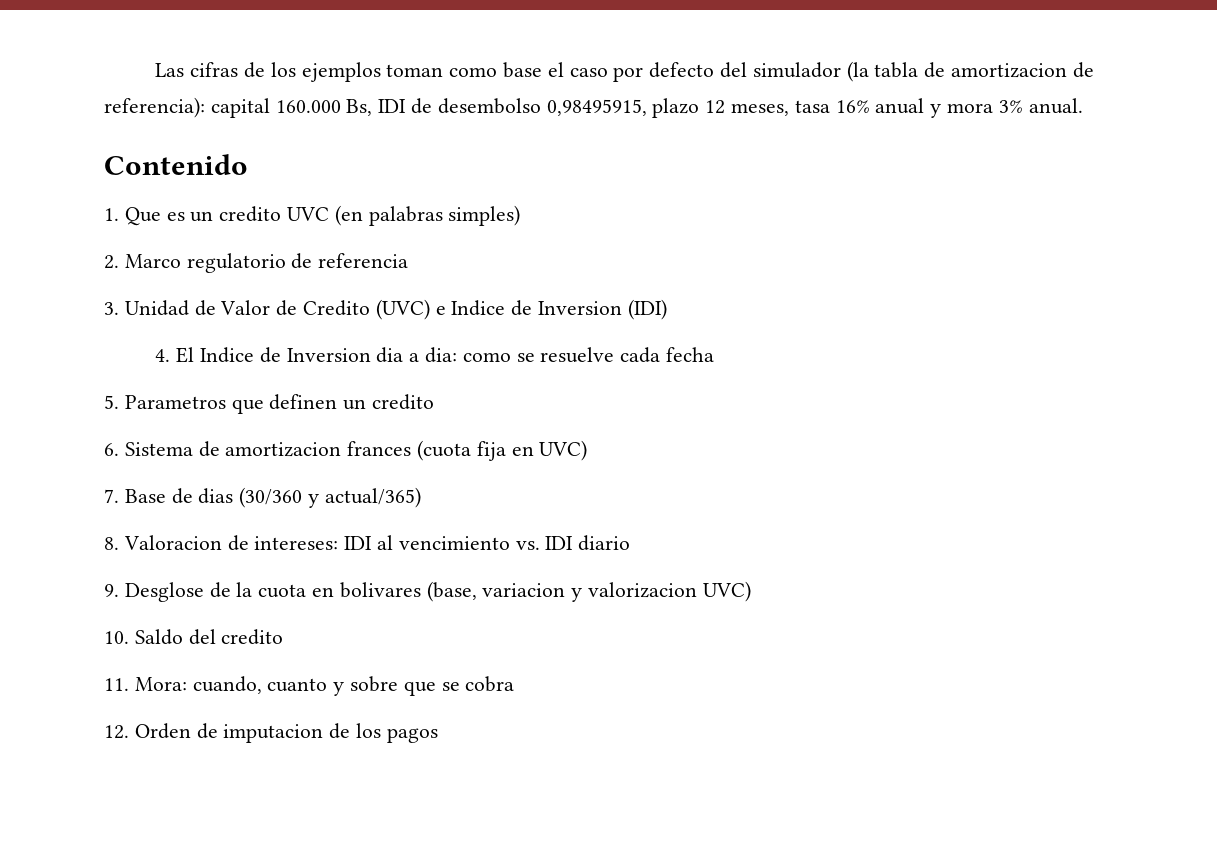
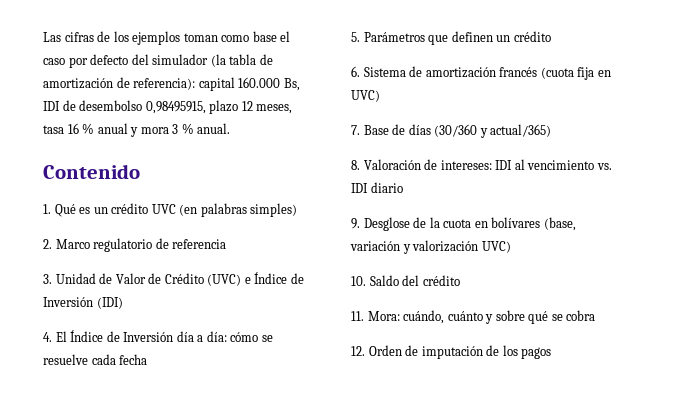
[951,63,1068,78] amortizacion -> [43,78,113,89] amortización
[835,100,870,113] 16% -> [67,123,95,134] 16 %
[998,100,1023,113] 3% -> [172,123,194,134] 3 %
[124,207,161,226] Que -> [54,204,76,217] Qué
[219,206,282,222] credito -> [111,203,149,214] crédito
[303,300,371,316] Credito -> [164,273,204,284] Crédito
[451,300,623,316] Indice de Inversion -> [254,272,304,284] [43,297,93,307] Índice de Inversión
[199,347,511,363] Indice de Inversion dia a dia: como -> [70,330,259,342] Índice de Inversión día a día: cómo
[124,395,226,409] Parametros -> [363,32,425,42] Parámetros
[372,394,435,410] credito -> [513,31,551,42] crédito
[225,441,412,457] amortizacion frances -> [425,67,538,78] amortización francés
[198,488,234,504] dias -> [408,124,431,135] días
[123,535,222,550] Valoracion -> [363,159,421,170] Valoración
[339,581,698,602] bolivares (base, variacion y valorizacion -> [491,217,576,231] [350,240,479,254] bolívares (base, variación y valorización
[221,629,284,645] credito -> [422,275,460,286] crédito
[192,676,328,694] cuando, cuanto -> [403,310,483,324] cuándo, cuánto
[403,681,436,696] que -> [528,311,549,324] qué
[223,724,324,743] imputacion -> [421,346,483,359] imputación

